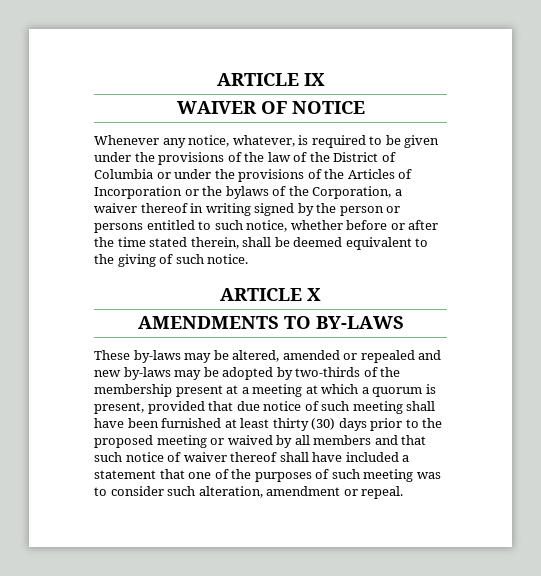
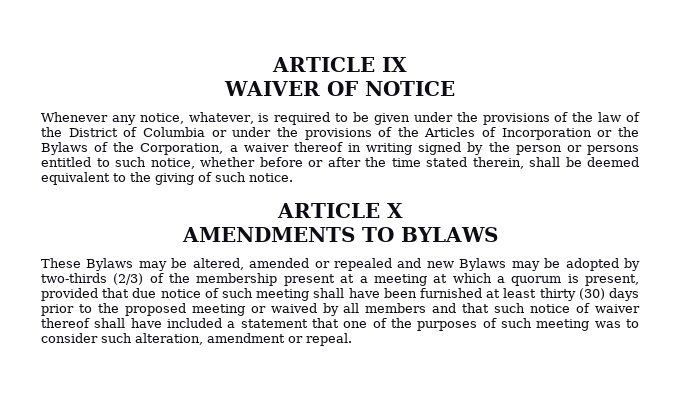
[225,186,269,199] bylaws -> [41,142,88,155] Bylaws
[315,316,404,329] BY-LAWS -> [400,227,498,242] BYLAWS
[133,350,181,363] by-laws -> [86,258,134,271] Bylaws
[123,367,171,380] by-laws -> [459,258,507,271] Bylaws
(361, 372) none -> [113,273,144,285] (2/3)

